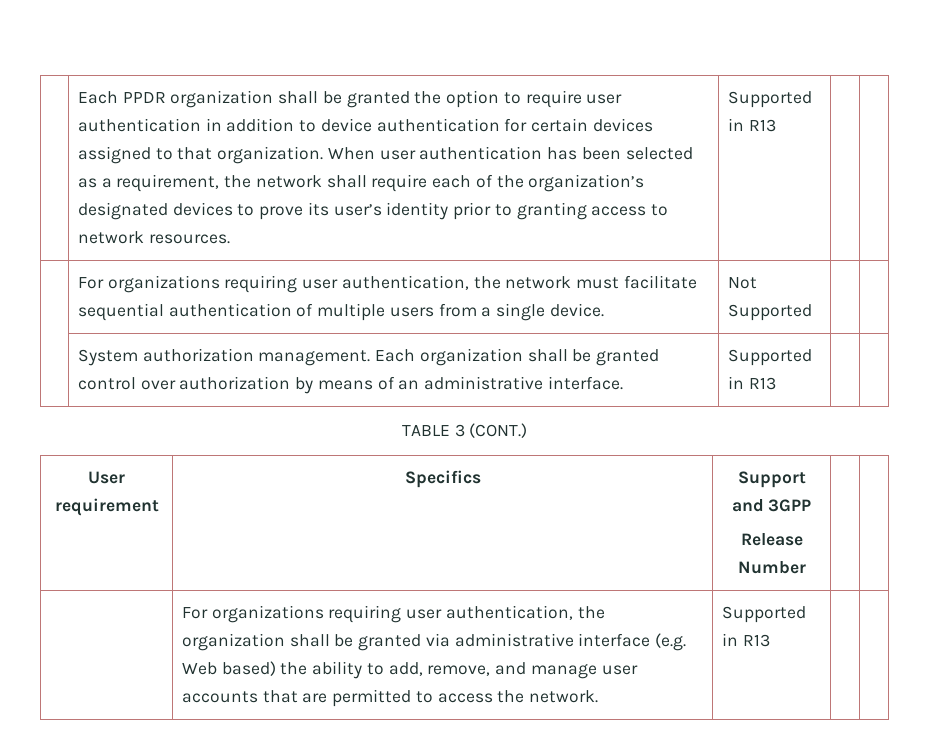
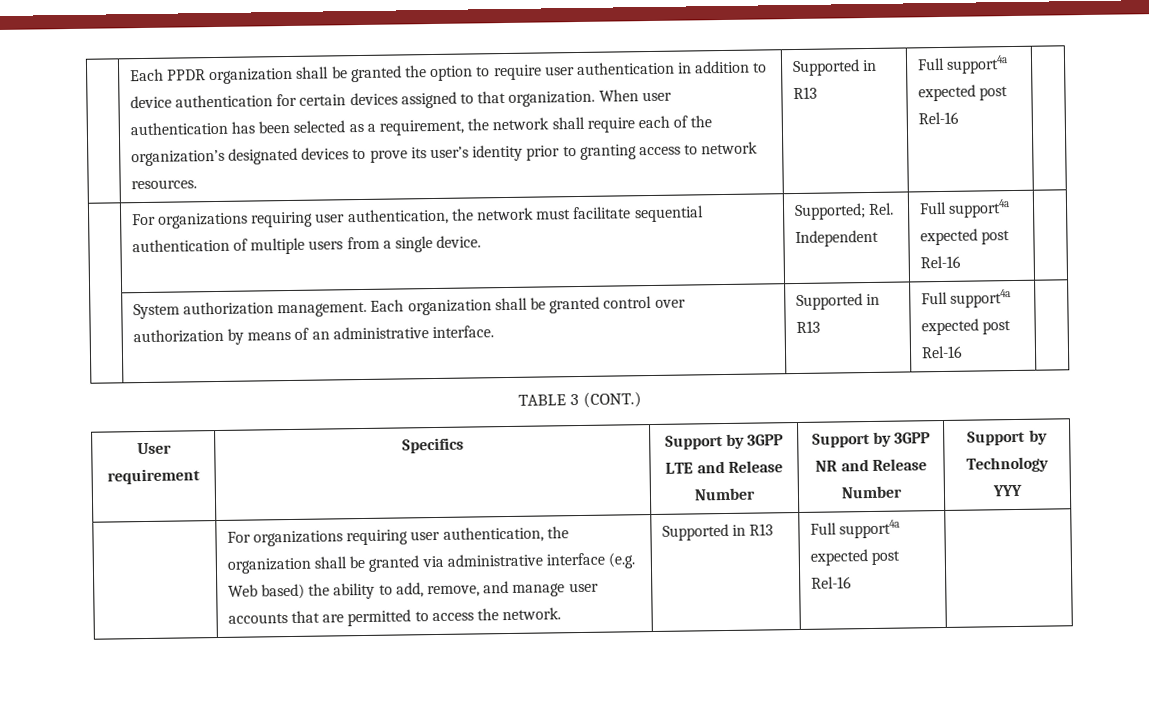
(776, 125) none -> [916,55,1009,74] [917,84,1009,102] [917,111,959,125] Full support4a expected post Rel-16
[727,277,757,289] [727,304,812,321] Not Supported | -> [793,202,895,221] [794,229,879,248] [918,199,1011,218] [919,228,1011,246] [919,255,961,269] Supported; Rel. Independent | Full support4a expected post Rel-16
(776, 383) none -> [920,289,1012,308] [920,318,1012,336] [920,345,963,359] Full support4a expected post Rel-16
[731,499,812,512] [740,533,803,546] [737,561,806,574] and 3GPP // Release Number | | -> [726,433,785,449] [665,460,783,474] [694,487,756,501] [811,431,932,448] [815,458,927,472] [841,485,903,499] [967,429,1048,446] [966,456,1049,473] [992,484,1023,497] by 3GPP LTE and Release Number | Support by 3GPP NR and Release Number | Support by Technology YYY
(770, 640) none -> [809,519,901,539] [809,549,901,566] [810,576,852,589] Full support4a expected post Rel-16

